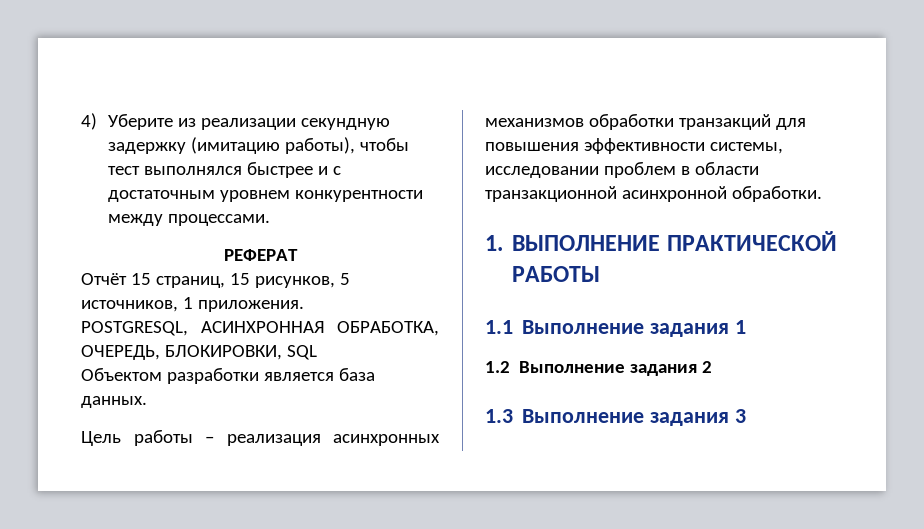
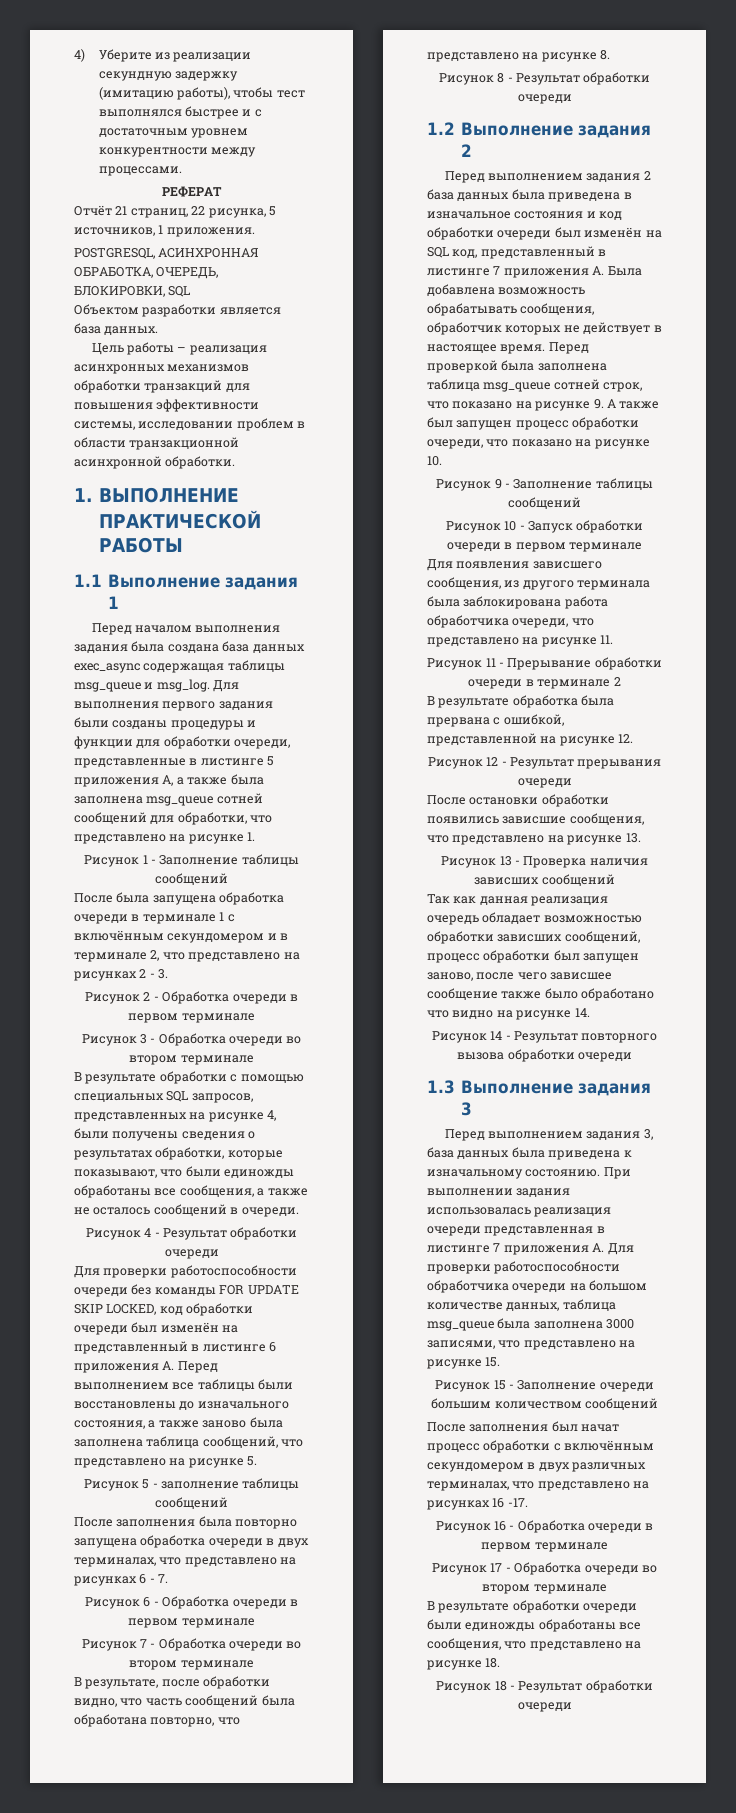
[130,273,335,288] 15 страниц, 15 рисунков, -> [115,206,266,218] 21 страниц, 22 рисунка,
[485,361,713,376] [485,409,746,426] 1.2 Выполнение задания 2 // 1.3 Выполнение задания 3 -> [91,623,281,635] [74,641,305,653] [74,660,285,673] [74,679,240,692] [74,701,273,711] [74,717,257,730] [74,736,291,749] [74,756,275,768] [74,774,264,787] [74,793,263,806] [74,812,273,825] [74,832,256,844] [84,854,299,867] [155,873,228,885] [74,892,285,905] [74,912,235,924] [74,930,289,943] [74,950,300,962] [74,969,169,981] [85,991,298,1004] [128,1013,255,1023] [81,1033,302,1046] [129,1055,254,1065] [74,1071,304,1084] [74,1091,253,1103] [74,1110,277,1122] [74,1128,256,1141] [74,1147,283,1160] [74,1166,295,1178] [74,1185,308,1198] [74,1204,299,1217] [85,1227,298,1240] [164,1249,219,1259] [74,1265,297,1278] [74,1284,299,1297] [74,1303,254,1316] [74,1322,239,1335] [74,1341,277,1354] [74,1361,218,1373] [74,1379,294,1391] [74,1401,289,1410] [74,1417,283,1429] [74,1436,304,1448] [74,1456,258,1468] [83,1478,300,1491] [155,1497,228,1509] [74,1516,298,1529] [74,1535,309,1548] [74,1557,297,1567] [74,1574,169,1586] [85,1596,298,1609] [128,1618,255,1628] [81,1638,302,1651] [129,1660,254,1670] [74,1676,271,1689] [74,1695,295,1707] [74,1714,240,1727] [427,50,611,62] [438,72,651,85] [517,94,572,104] [427,122,652,138] [461,144,473,157] [444,171,651,183] [427,189,632,202] [427,211,623,220] [427,227,662,240] [427,246,607,259] [427,266,642,278] [427,284,586,296] [427,303,595,316] [427,322,662,335] [427,342,589,354] [427,360,607,373] [427,379,643,392] [427,399,660,411] [427,417,640,430] [427,439,650,449] [427,456,442,466] [436,478,653,491] [508,497,581,509] [445,520,644,533] [446,542,643,552] [427,559,602,571] [427,577,651,590] [427,596,608,609] [427,615,594,628] [427,635,614,647] [427,657,662,670] [468,677,621,689] [427,695,615,708] [427,714,564,727] [427,733,634,746] [427,757,662,769] [517,778,572,788] [427,794,609,807] [427,813,644,825] [427,833,641,845] [441,856,648,868] [474,874,615,886] [427,894,609,906] [427,912,642,925] [427,931,640,944] [427,950,640,963] [427,972,613,981] [427,988,655,1001] [427,1008,590,1020] [431,1031,658,1043] [457,1049,632,1062] [427,1080,652,1096] [461,1102,473,1116] [444,1129,653,1141] [427,1147,632,1160] [427,1167,631,1179] [427,1188,571,1197] [427,1207,612,1217] [427,1226,605,1236] [427,1243,634,1255] [427,1261,621,1274] [427,1280,648,1293] [427,1299,616,1311] [427,1318,635,1331] [427,1340,636,1350] [427,1357,501,1369] [435,1380,654,1392] [431,1398,658,1410] [427,1421,620,1432] [427,1440,655,1453] [427,1462,647,1472] [427,1481,650,1491] [427,1498,528,1510] [435,1520,654,1533] [481,1542,608,1552] [432,1562,657,1575] [482,1584,607,1594] [427,1600,638,1613] [427,1619,642,1632] [427,1638,642,1651] [427,1658,501,1670] [436,1680,653,1693] [517,1702,572,1712] Перед началом выполнения задания была создана база данных exec_async содержащая таблицы msg_queue и msg_log. Для выполнения первого задания были созданы процедуры и функции для обработки очереди, представленные в листинге 5 приложения А, а также была заполнена msg_queue сотней сообщений для обработки, что представлено на рисунке 1. // Рисунок 1 - Заполнение таблицы сообщений // После была запущена обработка очереди в терминале 1 с включённым секундомером и в терминале 2, что представлено на рисунках 2 - 3. // Рисунок 2 - Обработка очереди в первом терминале // Рисунок 3 - Обработка очереди во втором терминале // В результате обработки с помощью специальных SQL запросов, представленных на рисунке 4, были получены сведения о результатах обработки, которые показывают, что были единожды обработаны все сообщения, а также не осталось сообщений в очереди. // Рисунок 4 - Результат обработки очереди // Для проверки работоспособности очереди без команды FOR UPDATE SKIP LOCKED, код обработки очереди был изменён на представленный в листинге 6 приложения А. Перед выполнением все таблицы были восстановлены до изначального состояния, а также заново была заполнена таблица сообщений, что представлено на рисунке 5. // Рисунок 5 - заполнение таблицы сообщений // После заполнения была повторно запущена обработка очереди в двух терминалах, что представлено на рисунках 6 - 7. // Рисунок 6 - Обработка очереди в первом терминале // Рисунок 7 - Обработка очереди во втором терминале // В результате, после обработки видно, что часть сообщений была обработана повторно, что представлено на рисунке 8. // Рисунок 8 - Результат обработки очереди // 1.2 Выполнение задания 2 // Перед выполнением задания 2 база данных была приведена в изначальное состояния и код обработки очереди был изменён на SQL код, представленный в листинге 7 приложения А. Была добавлена возможность обрабатывать сообщения, обработчик которых не действует в настоящее время. Перед проверкой была заполнена таблица msg_queue сотней строк, что показано на рисунке 9. А также был запущен процесс обработки очереди, что показано на рисунке 10. // Рисунок 9 - Заполнение таблицы сообщений // Рисунок 10 - Запуск обработки очереди в первом терминале // Для появления зависшего сообщения, из другого терминала была заблокирована работа обработчика очереди, что представлено на рисунке 11. // Рисунок 11 - Прерывание обработки очереди в терминале 2 // В результате обработка была прервана с ошибкой, представленной на рисунке 12. // Рисунок 12 - Результат прерывания очереди // После остановки обработки появились зависшие сообщения, что представлено на рисунке 13. // Рисунок 13 - Проверка наличия зависших сообщений // Так как данная реализация очередь обладает возможностью обработки зависших сообщений, процесс обработки был запущен заново, после чего зависшее сообщение также было обработано что видно на рисунке 14. // Рисунок 14 - Результат повторного вызова обработки очереди // 1.3 Выполнение задания 3 // Перед выполнением задания 3, база данных была приведена к изначальному состоянию. При выполнении задания использовалась реализация очереди представленная в листинге 7 приложения А. Для проверки работоспособности обработчика очереди на большом количестве данных, таблица msg_queue была заполнена 3000 записями, что представлено на рисунке 15. // Рисунок 15 - Заполнение очереди большим количеством сообщений // После заполнения был начат процесс обработки с включённым секундомером в двух различных терминалах, что представлено на рисунках 16 -17. // Рисунок 16 - Обработка очереди в первом терминале // Рисунок 17 - Обработка очереди во втором терминале // В результате обработки очереди были единожды обработаны все сообщения, что представлено на рисунке 18. // Рисунок 18 - Результат обработки очереди

